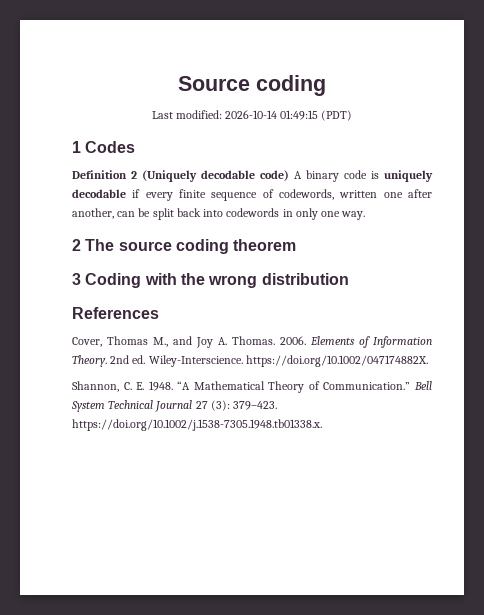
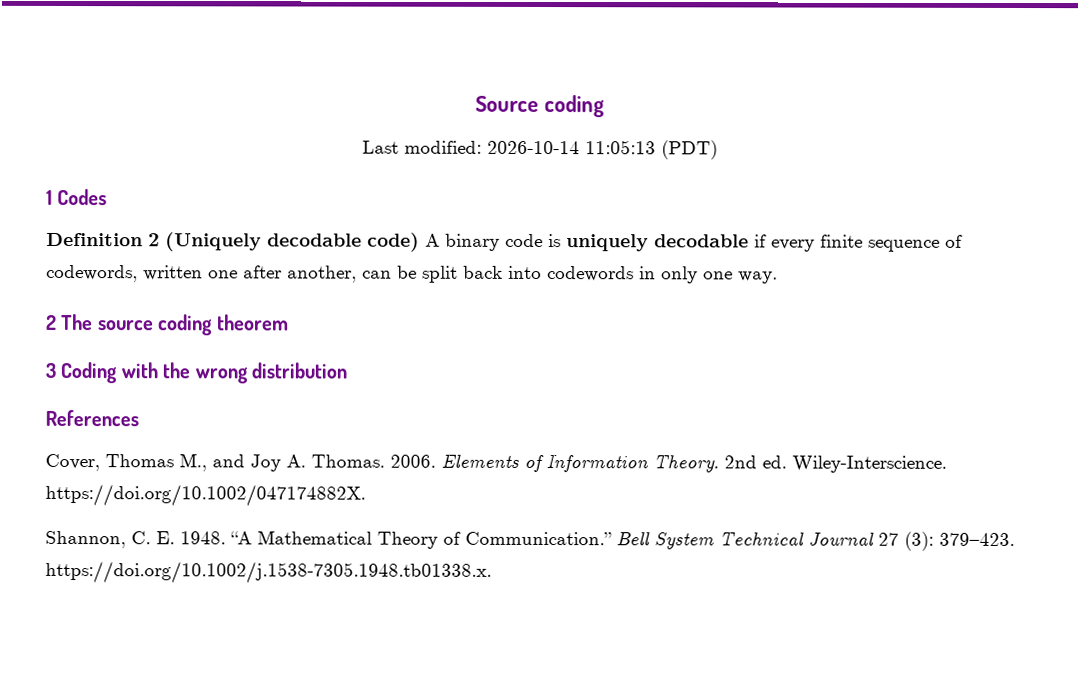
[280,110,319,120] 01:49:15 -> [584,140,656,155] 11:05:13

